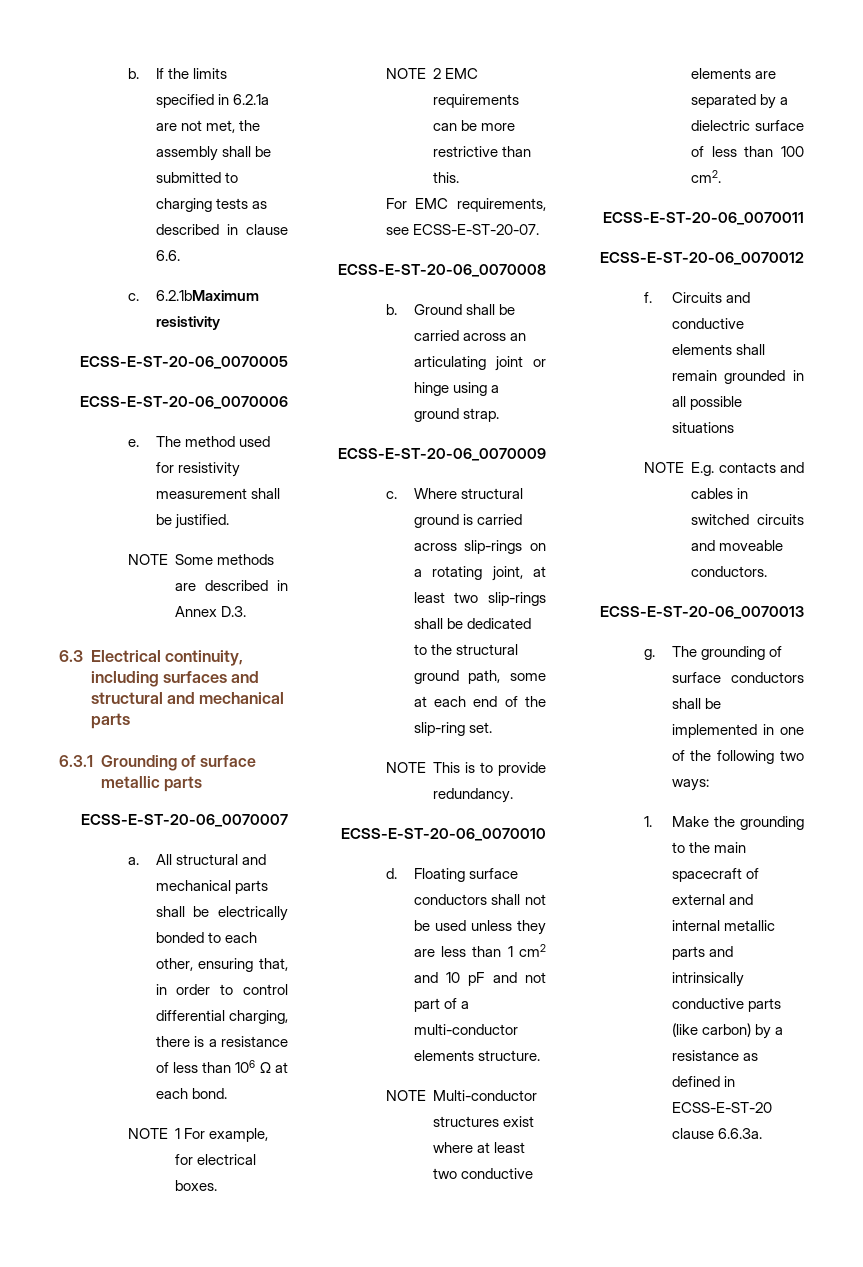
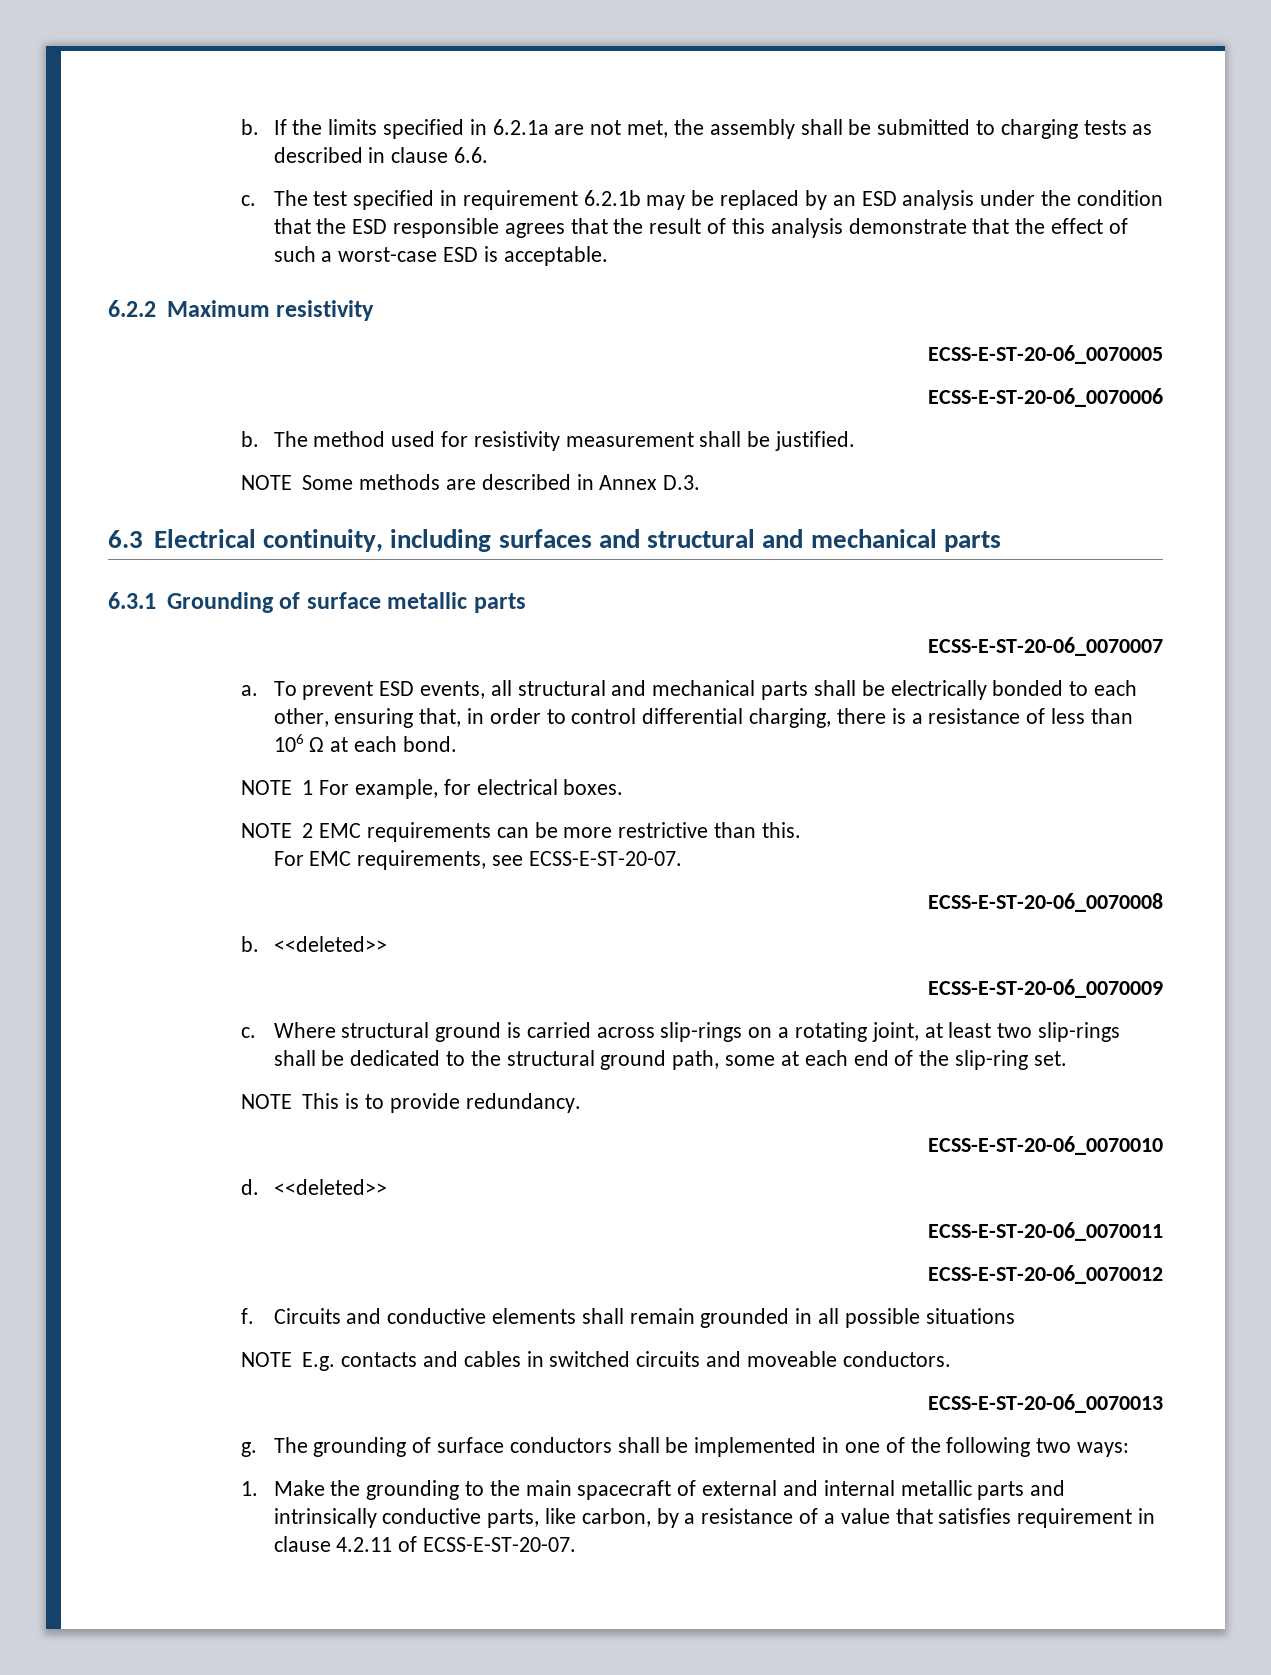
[155,290,259,301] 6.2.1bMaximum -> [273,190,1163,210] [273,218,1128,238] [273,246,608,266] [108,300,270,317] The test specified in requirement 6.2.1b may be replaced by an ESD analysis under the condition that the ESD responsible agrees that the result of this analysis demonstrate that the effect of such a worst-case ESD is acceptable. // 6.2.2 Maximum
[127,439,139,447] e. -> [240,431,259,447] b.
[155,854,172,865] All -> [273,680,512,700] To prevent ESD events, all
[413,304,515,315] [413,330,526,341] [413,356,546,371] [413,382,499,396] [413,408,499,422] Ground shall be carried across an articulating joint or hinge using a ground strap. -> [273,936,387,952] <<deleted>>
[413,868,518,882] [413,894,546,905] [413,920,546,935] [413,944,546,957] [413,972,546,986] [413,998,469,1012] [413,1024,518,1035] [413,1050,540,1061] [385,1090,538,1101] [433,1116,535,1127] [433,1142,526,1153] [433,1168,534,1179] [691,68,777,79] [691,94,789,109] [691,120,804,131] [691,146,804,157] [691,170,722,183] Floating surface conductors shall not be used unless they are less than 1 cm2 and 10 pF and not part of a multi-conductor elements structure. // NOTE Multi-conductor structures exist where at least two conductive elements are separated by a dielectric surface of less than 100 cm2. -> [273,1179,387,1195] <<deleted>>
[747,998,781,1012] [671,1023,783,1039] [671,1050,758,1061] [671,1076,735,1087] [671,1102,772,1113] [671,1128,762,1139] parts (like carbon) by a resistance as defined in ECSS-E-ST-20 clause 6.6.3a. -> [487,1508,1155,1528] [273,1536,577,1552] parts, like carbon, by a resistance of a value that satisfies requirement in clause 4.2.11 of ECSS-E-ST-20-07.

